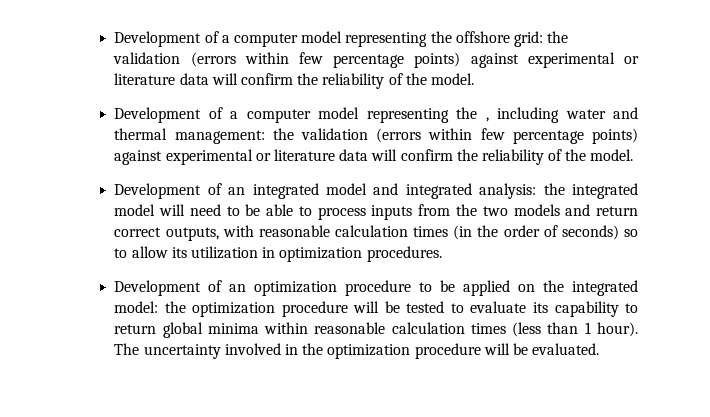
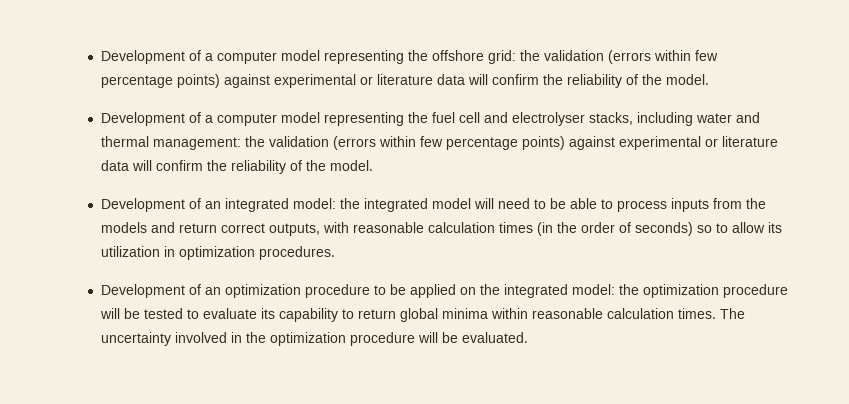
[485,117,489,122] , -> [431,112,633,126] fuel cell and electrolyser stacks,
[326,183,537,199] model and integrated analysis: -> [292,198,336,209] model:
[482,206,508,216] two -> (766, 203) none
[470,322,638,337] times (less than 1 hour). -> [677,308,716,319] times.

